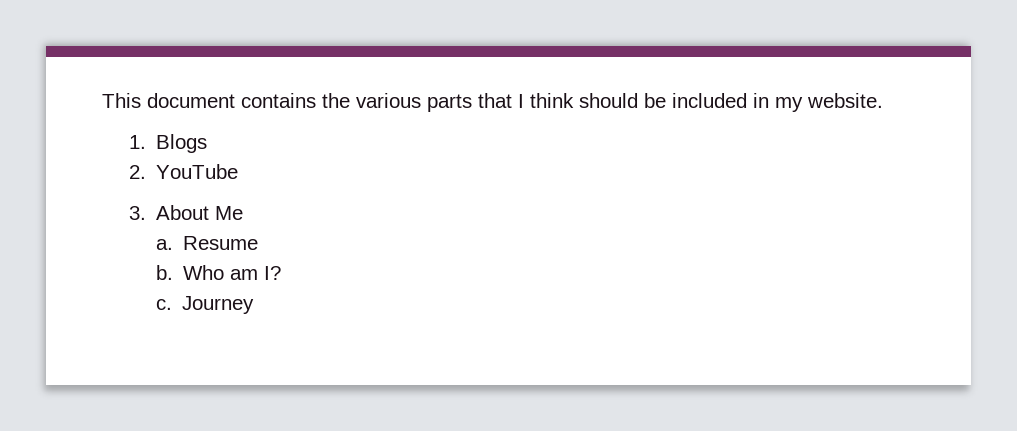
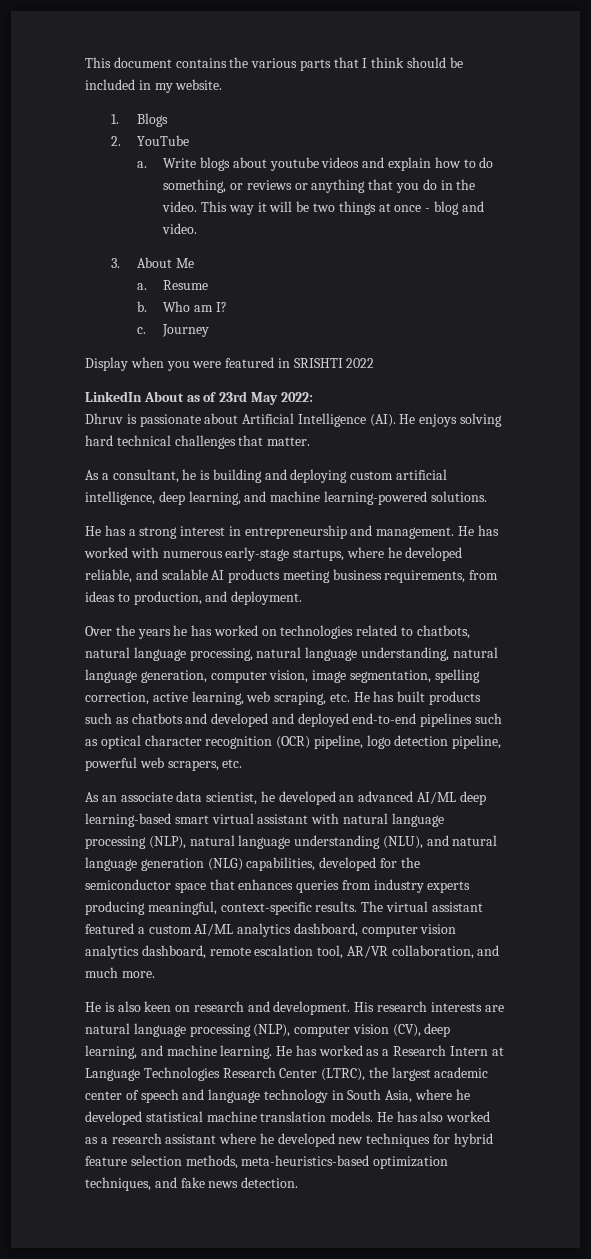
(239, 171) none -> [137,157,494,171] [163,179,476,193] [162,201,484,215] [162,223,198,234] // a. Write blogs about youtube videos and explain how to do something, or reviews or anything that you do in the video. This way it will be two things at once - blog and video.
(255, 305) none -> [85,357,375,371] [85,391,313,405] [85,413,503,427] [85,435,311,449] [85,469,448,483] [85,491,487,505] [85,525,499,539] [84,547,463,561] [85,569,499,583] [85,591,303,605] [85,625,470,639] [85,647,498,661] [85,669,480,683] [85,691,482,705] [85,713,503,727] [85,735,502,749] [85,757,243,771] [85,791,486,805] [85,813,444,827] [85,835,498,849] [85,857,420,871] [85,879,471,893] [85,901,483,915] [85,923,457,937] [85,945,500,959] [85,967,155,978] [85,1001,504,1015] [85,1023,451,1037] [85,1045,504,1059] [85,1067,489,1081] [85,1089,470,1103] [85,1111,491,1125] [85,1133,493,1147] [85,1155,449,1169] [85,1177,299,1191] // Display when you were featured in SRISHTI 2022 // LinkedIn About as of 23rd May 2022: // Dhruv is passionate about Artificial Intelligence (AI). He enjoys solving hard technical challenges that matter. // As a consultant, he is building and deploying custom artificial intelligence, deep learning, and machine learning-powered solutions. // He has a strong interest in entrepreneurship and management. He has worked with numerous early-stage startups, where he developed reliable, and scalable AI products meeting business requirements, from ideas to production, and deployment. // Over the years he has worked on technologies related to chatbots, natural language processing, natural language understanding, natural language generation, computer vision, image segmentation, spelling correction, active learning, web scraping, etc. He has built products such as chatbots and developed and deployed end-to-end pipelines such as optical character recognition (OCR) pipeline, logo detection pipeline, powerful web scrapers, etc. // As an associate data scientist, he developed an advanced AI/ML deep learning-based smart virtual assistant with natural language processing (NLP), natural language understanding (NLU), and natural language generation (NLG) capabilities, developed for the semiconductor space that enhances queries from industry experts producing meaningful, context-specific results. The virtual assistant featured a custom AI/ML analytics dashboard, computer vision analytics dashboard, remote escalation tool, AR/VR collaboration, and much more. // He is also keen on research and development. His research interests are natural language processing (NLP), computer vision (CV), deep learning, and machine learning. He has worked as a Research Intern at Language Technologies Research Center (LTRC), the largest academic center of speech and language technology in South Asia, where he developed statistical machine translation models. He has also worked as a research assistant where he developed new techniques for hybrid feature selection methods, meta-heuristics-based optimization techniques, and fake news detection.

